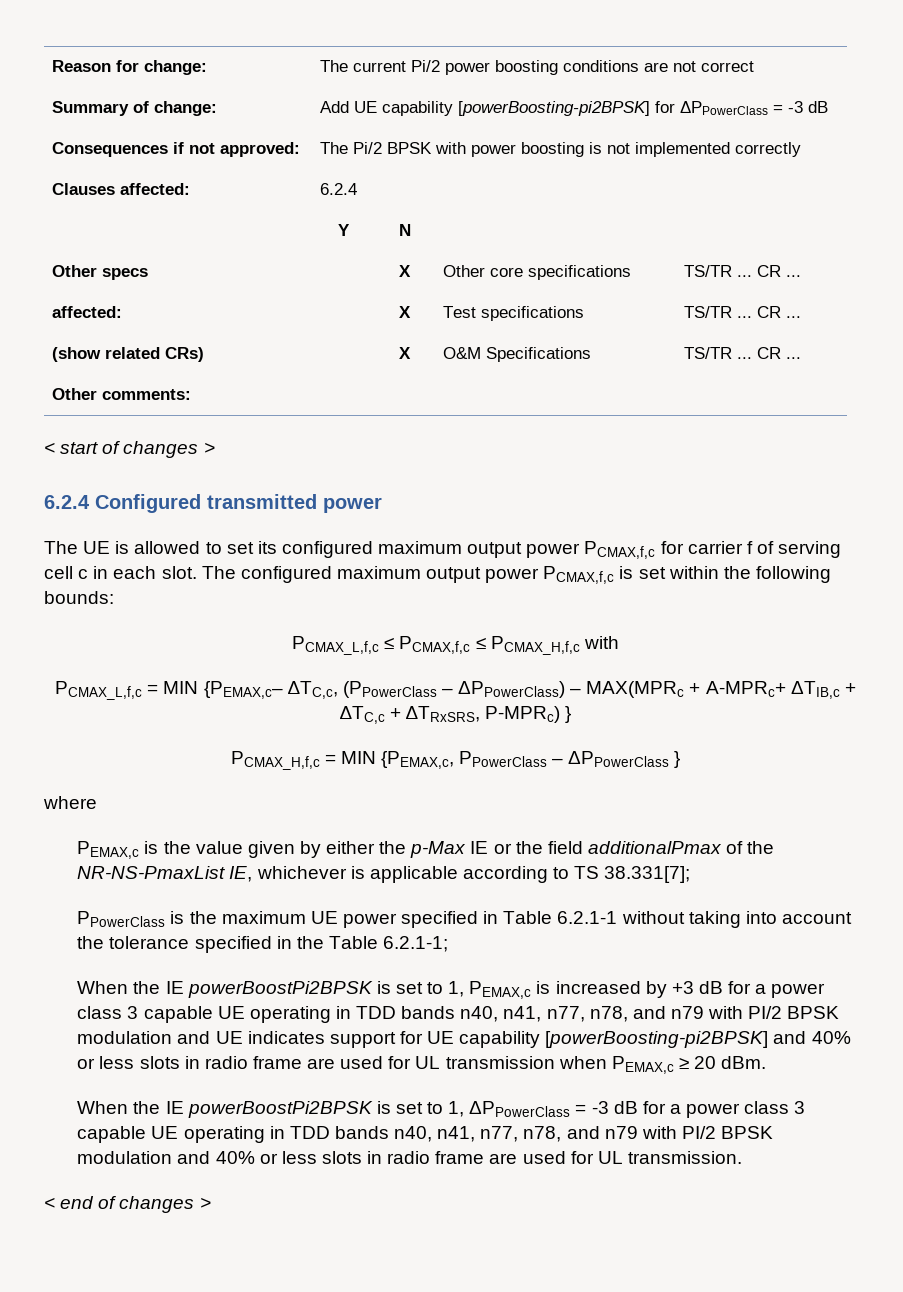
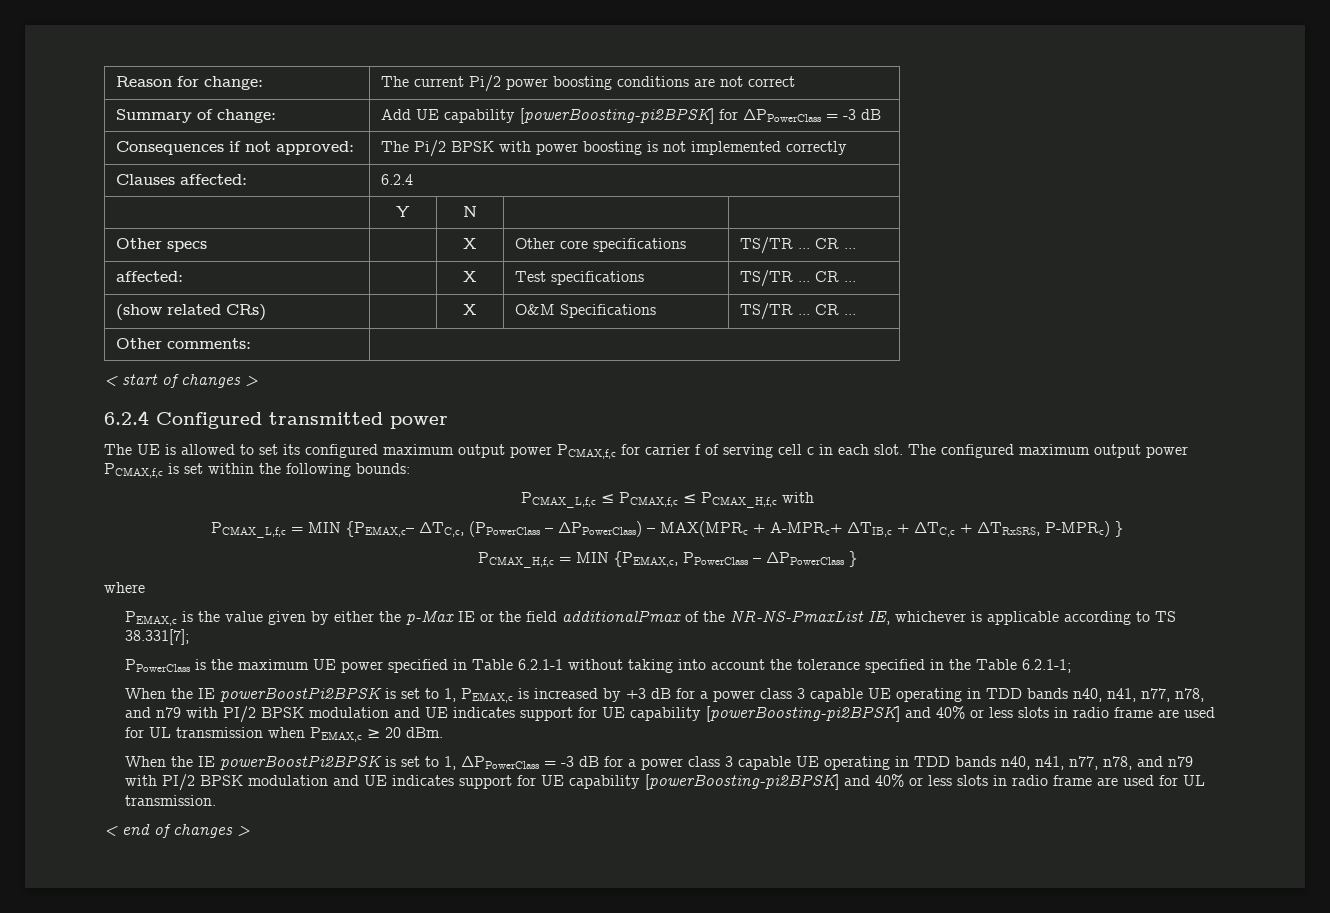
(211, 1157) none -> [364,774,871,790] UE indicates support for UE capability [powerBoosting-pi2BPSK] and

